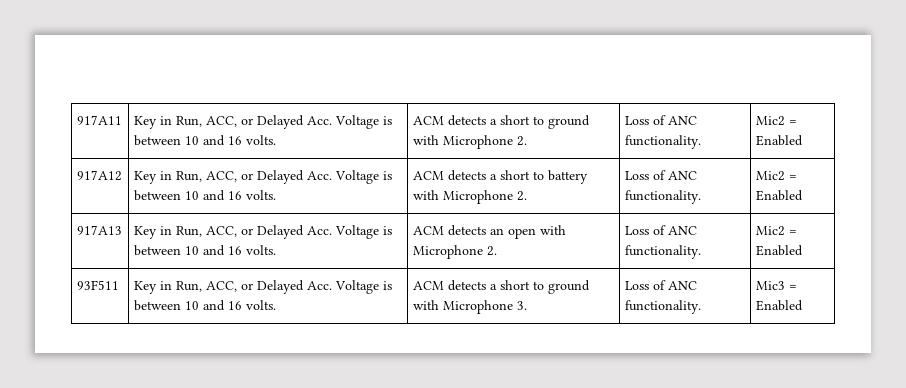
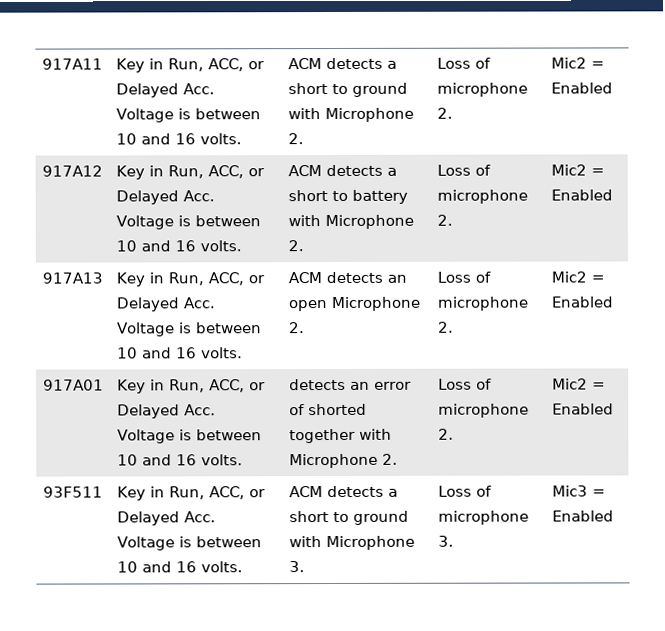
[667,116,697,125] [624,135,701,149] ANC functionality. -> [436,82,528,97] [436,107,453,119] microphone 2.
[667,171,697,180] [624,190,701,204] ANC functionality. -> [436,189,528,204] [436,214,453,226] microphone 2.
[539,225,566,235] [412,245,497,259] [624,225,697,235] [624,245,701,259] with Microphone 2. | Loss of ANC functionality. -> [330,296,420,312] [288,322,305,334] [436,271,491,283] [436,296,528,311] [437,321,454,333] [550,271,605,283] [550,296,613,308] [42,379,104,391] [116,379,266,394] [116,404,216,419] [116,429,262,444] [116,454,243,466] [288,378,412,391] [288,403,367,416] [288,428,392,444] [288,453,398,469] [437,378,492,390] [437,403,529,418] [437,428,454,440] Microphone 2. | Loss of microphone 2. | Mic2 = Enabled // 917A01 | Key in Run, ACC, or Delayed Acc. Voltage is between 10 and 16 volts. | detects an error of shorted together with Microphone 2. | Loss of microphone 2.
[667,281,697,290] [624,300,701,314] ANC functionality. -> [437,510,529,525] [437,535,454,547] microphone 3.

